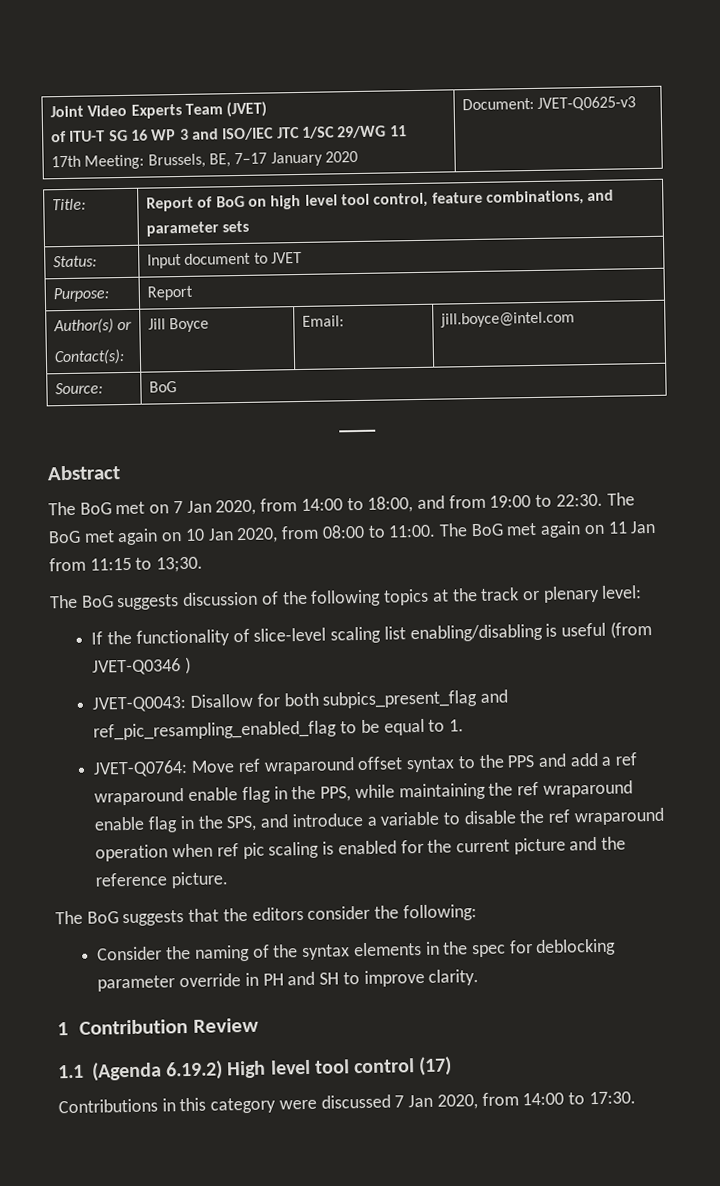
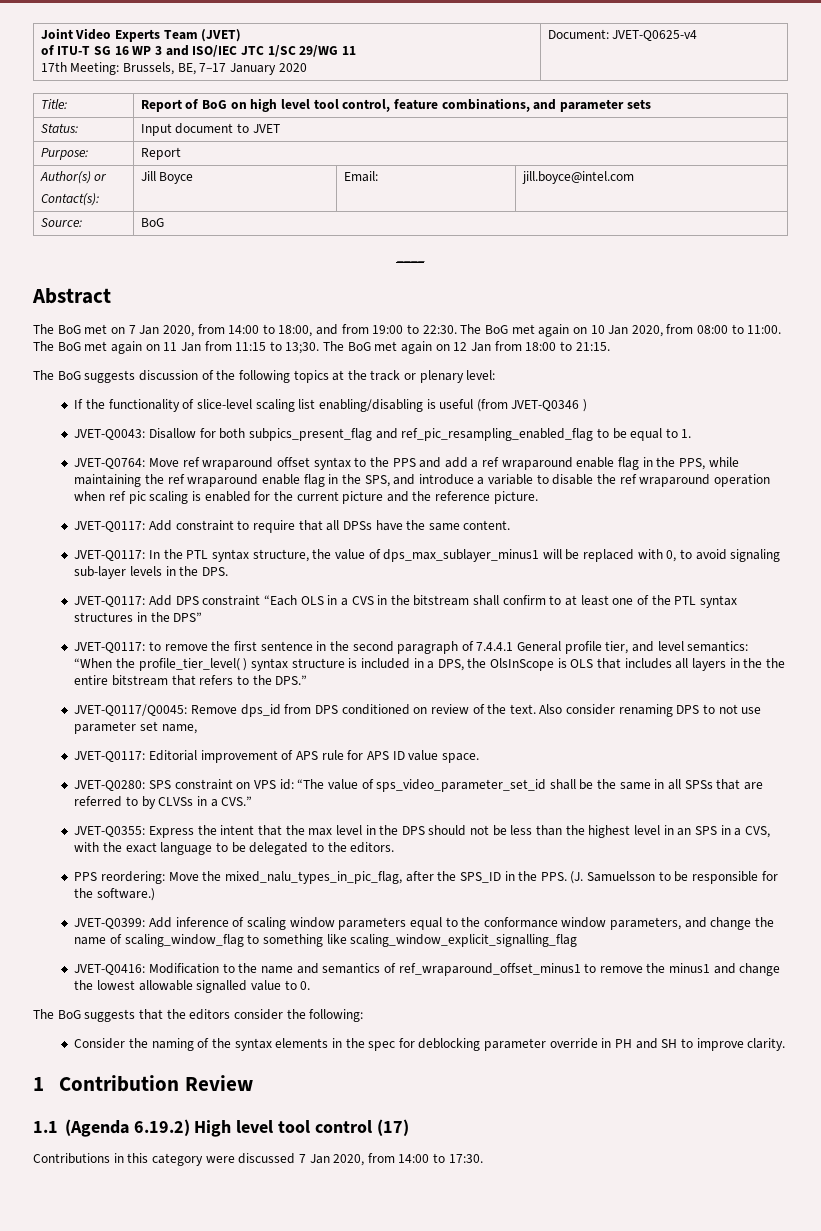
[537,96,637,111] JVET-Q0625-v3 -> [612,30,698,41] JVET-Q0625-v4
(204, 564) none -> [323,341,610,354] The BoG met again on 12 Jan from 18:00 to 21:15.
(230, 880) none -> [74,520,511,533] [74,549,781,562] [74,566,228,579] [74,595,737,608] [74,612,203,622] [74,641,749,654] [74,658,785,671] [74,675,308,686] [74,704,762,717] [74,721,197,734] [74,750,479,763] [74,779,763,792] [74,796,253,809] [74,825,770,838] [74,842,395,855] [74,871,778,884] [74,888,155,901] [74,917,775,930] [74,934,578,947] [74,963,781,976] [74,980,311,993] // JVET-Q0117: Add constraint to require that all DPSs have the same content. // JVET-Q0117: In the PTL syntax structure, the value of dps_max_sublayer_minus1 will be replaced with 0, to avoid signaling sub-layer levels in the DPS. // JVET-Q0117: Add DPS constraint “Each OLS in a CVS in the bitstream shall confirm to at least one of the PTL syntax structures in the DPS” // JVET-Q0117: to remove the first sentence in the second paragraph of 7.4.4.1 General profile tier, and level semantics: “When the profile_tier_level( ) syntax structure is included in a DPS, the OlsInScope is OLS that includes all layers in the the entire bitstream that refers to the DPS.” // JVET-Q0117/Q0045: Remove dps_id from DPS conditioned on review of the text. Also consider renaming DPS to not use parameter set name, // JVET-Q0117: Editorial improvement of APS rule for APS ID value space. // JVET-Q0280: SPS constraint on VPS id: “The value of sps_video_parameter_set_id shall be the same in all SPSs that are referred to by CLVSs in a CVS.” // JVET-Q0355: Express the intent that the max level in the DPS should not be less than the highest level in an SPS in a CVS, with the exact language to be delegated to the editors. // PPS reordering: Move the mixed_nalu_types_in_pic_flag, after the SPS_ID in the PPS. (J. Samuelsson to be responsible for the software.) // JVET-Q0399: Add inference of scaling window parameters equal to the conformance window parameters, and change the name of scaling_window_flag to something like scaling_window_explicit_signalling_flag // JVET-Q0416: Modification to the name and semantics of ref_wraparound_offset_minus1 to remove the minus1 and change the lowest allowable signalled value to 0.

